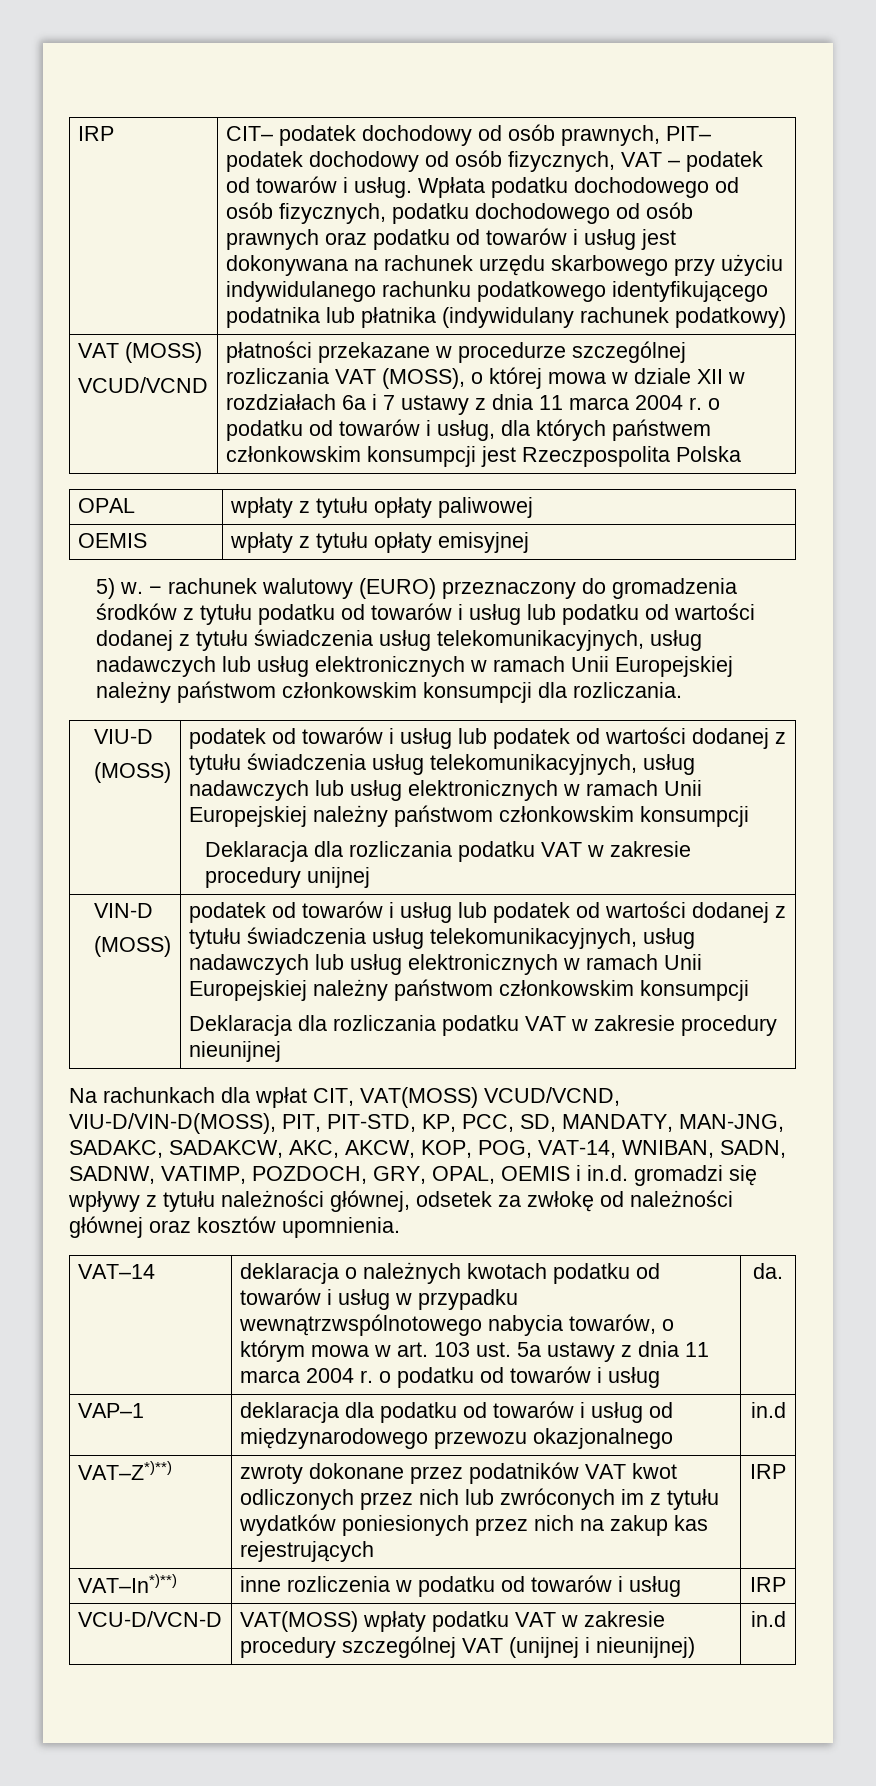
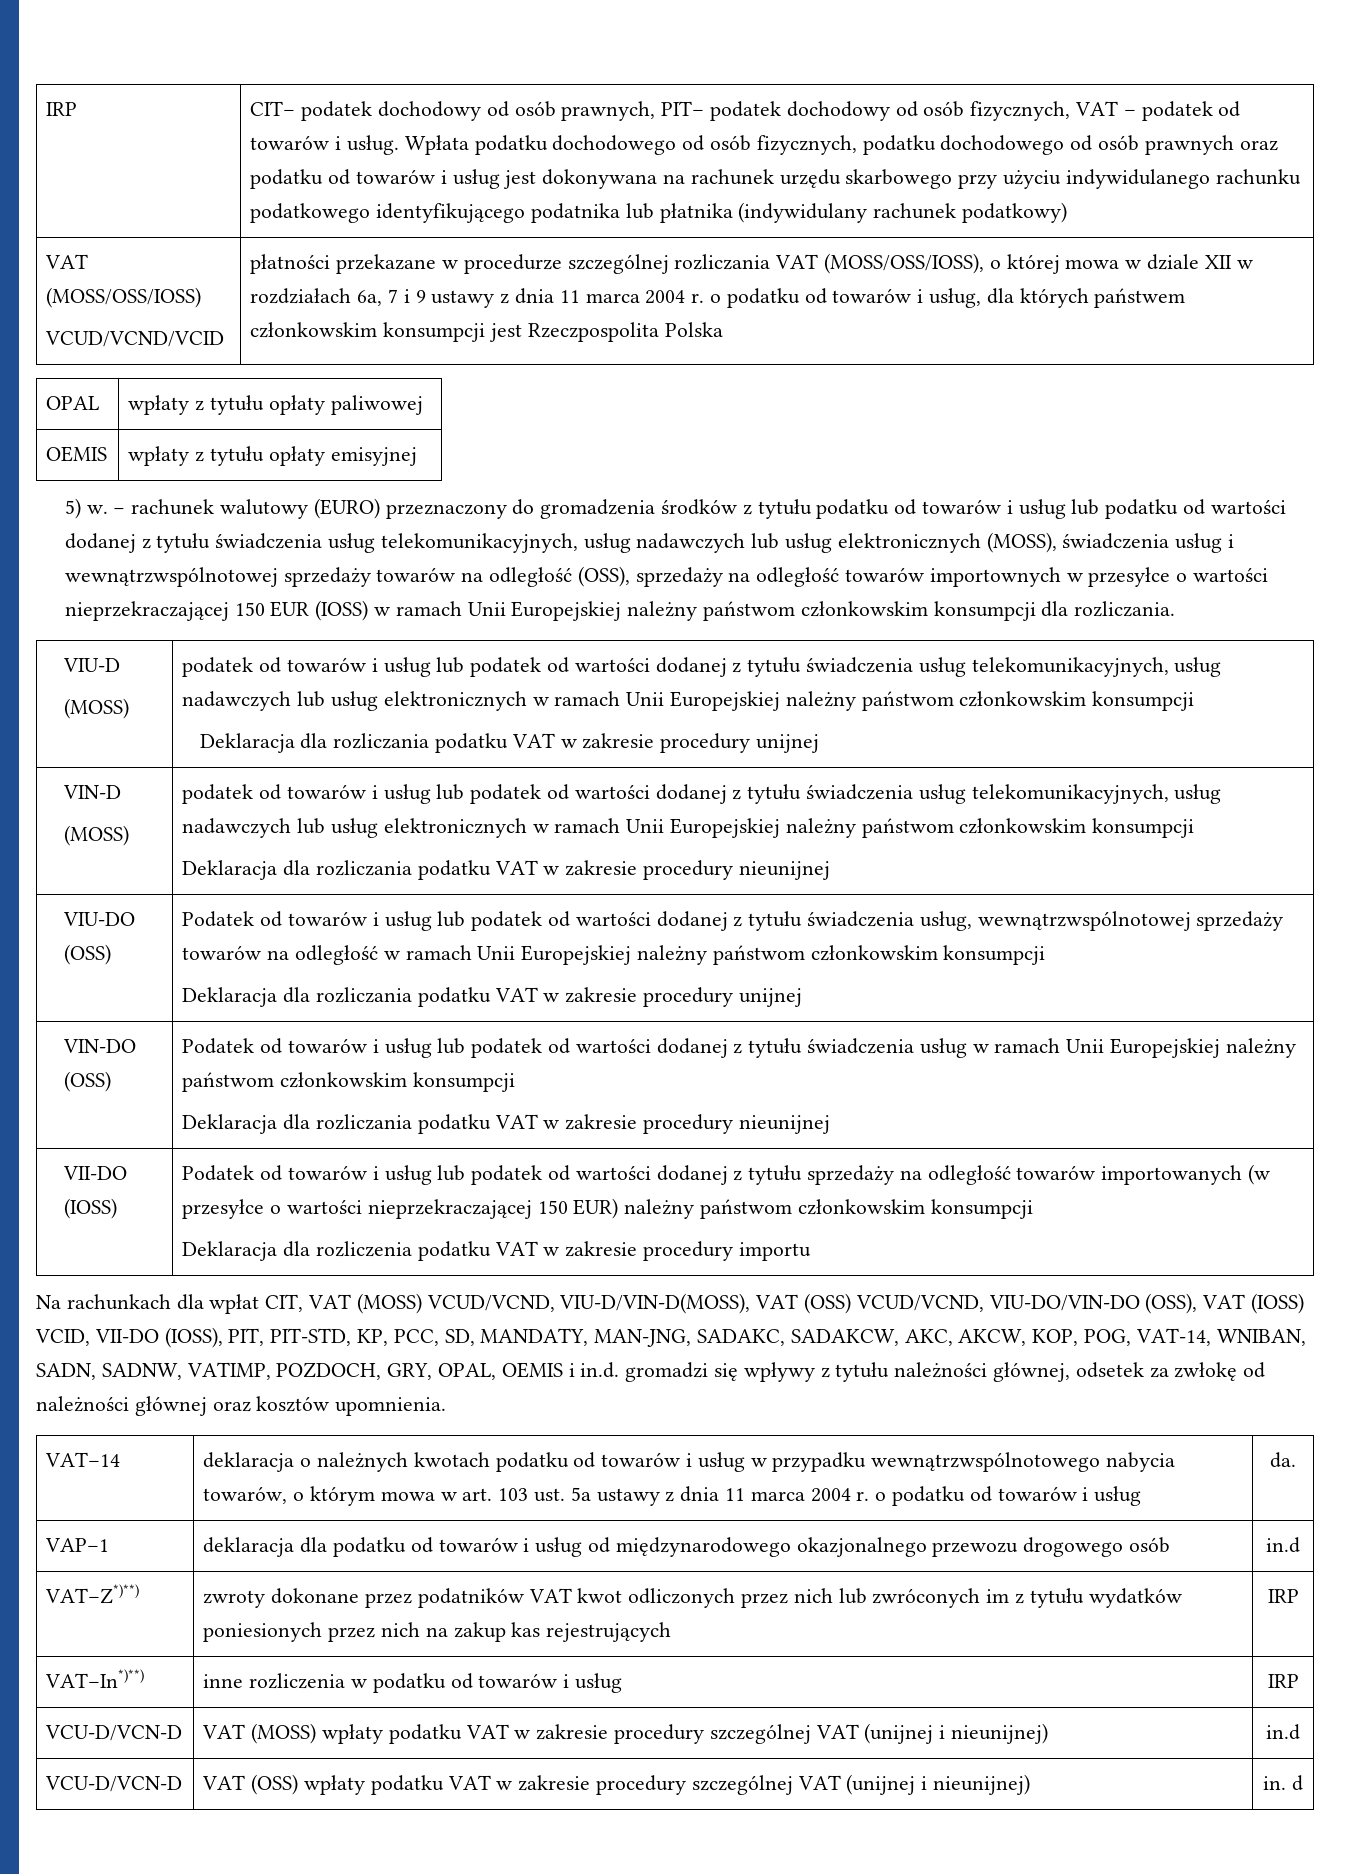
[124,342,202,363] [77,377,208,393] (MOSS) // VCUD/VCND -> [46,287,202,308] [45,331,225,347] (MOSS/OSS/IOSS) // VCUD/VCND/VCID
[381,368,465,389] (MOSS), -> [823,253,984,274] (MOSS/OSS/IOSS),
[341,394,395,410] 6a i 7 -> [357,289,426,306] 6a, 7 i 9
(465, 666) none -> [986,532,1235,553] [64,566,1269,587] [64,600,369,621] (MOSS), świadczenia usług i wewnątrzwspólnotowej sprzedaży towarów na odległość (OSS), sprzedaży na odległość towarów importownych w przesyłce o wartości nieprzekraczającej 150 EUR (IOSS)
(281, 1051) none -> [62,912,135,926] [63,944,111,965] [182,911,1284,931] [182,945,1046,965] [182,987,802,1007] [62,1039,136,1053] [63,1071,111,1092] [182,1038,1296,1058] [182,1072,515,1092] [182,1114,830,1134] [62,1166,127,1180] [63,1198,117,1219] [182,1164,1271,1185] [182,1198,1033,1219] [182,1241,811,1261] // VIU-DO (OSS) | Podatek od towarów i usług lub podatek od wartości dodanej z tytułu świadczenia usług, wewnątrzwspólnotowej sprzedaży towarów na odległość w ramach Unii Europejskiej należny państwom członkowskim konsumpcji // Deklaracja dla rozliczania podatku VAT w zakresie procedury unijnej // VIN-DO (OSS) | Podatek od towarów i usług lub podatek od wartości dodanej z tytułu świadczenia usług w ramach Unii Europejskiej należny państwom członkowskim konsumpcji // Deklaracja dla rozliczania podatku VAT w zakresie procedury nieunijnej // VII-DO (IOSS) | Podatek od towarów i usług lub podatek od wartości dodanej z tytułu sprzedaży na odległość towarów importowanych (w przesyłce o wartości nieprzekraczającej 150 EUR) należny państwom członkowskim konsumpcji // Deklaracja dla rozliczenia podatku VAT w zakresie procedury importu
[360,1087,620,1108] [69,1113,276,1134] VAT(MOSS) VCUD/VCND, VIU-D/VIN-D(MOSS), -> [308,1293,1305,1314] [35,1327,223,1348] VAT (MOSS) VCUD/VCND, VIU-D/VIN-D(MOSS), VAT (OSS) VCUD/VCND, VIU-DO/VIN-DO (OSS), VAT (IOSS) VCID, VII-DO (IOSS),
[433,1428,673,1449] przewozu okazjonalnego -> [796,1537,1170,1557] okazjonalnego przewozu drogowego osób
[239,1611,358,1632] VAT(MOSS) -> [202,1723,317,1744] VAT (MOSS)
(786, 1619) none -> [45,1776,183,1792] [202,1774,1030,1795] [1263,1775,1303,1791] // VCU-D/VCN-D | VAT (OSS) wpłaty podatku VAT w zakresie procedury szczególnej VAT (unijnej i nieunijnej) | in. d

